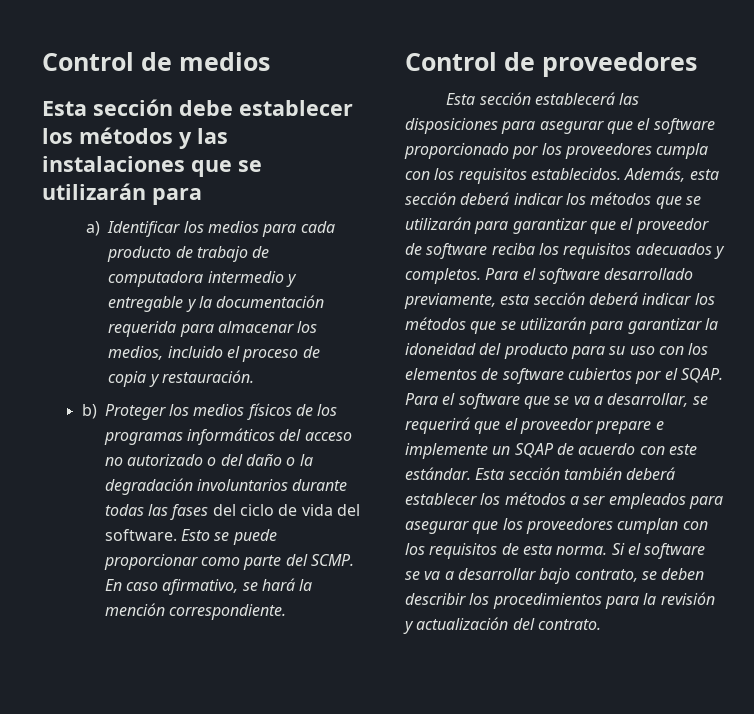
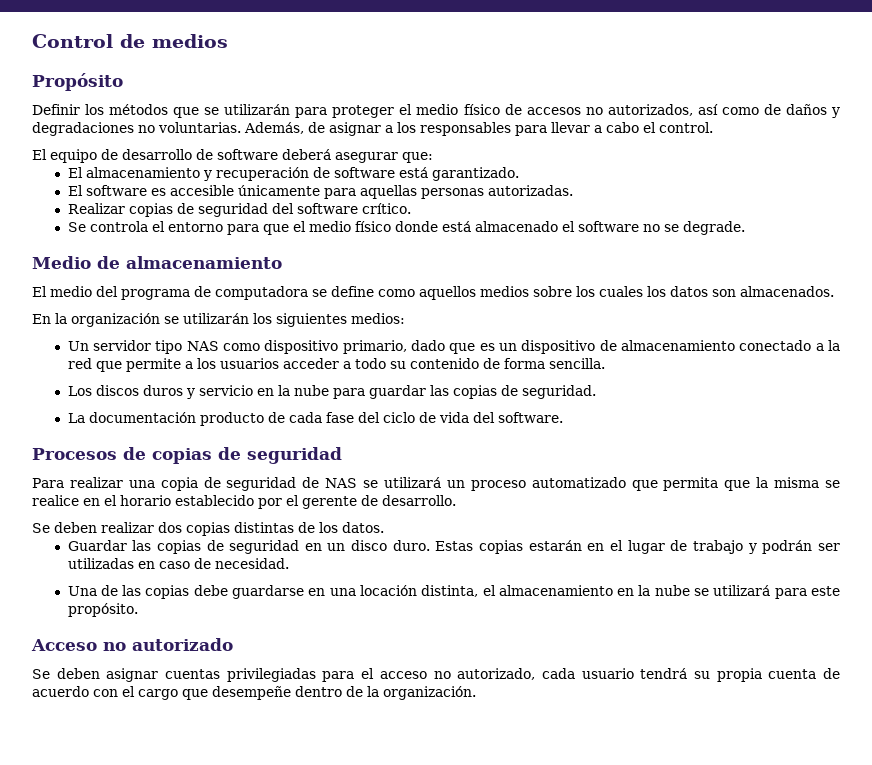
[42,99,353,116] [42,127,228,149] [42,156,262,177] [42,183,202,205] [86,221,335,237] [107,246,270,262] [108,271,298,287] [108,295,325,312] [108,321,318,337] [108,346,320,362] [108,370,255,387] [81,403,338,420] [103,428,352,445] [104,453,313,466] [104,478,348,495] [104,504,209,520] Esta sección debe establecer los métodos y las instalaciones que se utilizarán para // a) Identificar los medios para cada producto de trabajo de computadora intermedio y entregable y la documentación requerida para almacenar los medios, incluido el proceso de copia y restauración. // b) Proteger los medios físicos de los programas informáticos del acceso no autorizado o del daño o la degradación involuntarios durante todas las fases -> [32,73,123,91] [32,104,841,118] [32,122,713,136] [32,149,433,163] [67,167,519,181] [67,185,573,199] [67,203,411,217] [67,221,745,235] [32,256,282,269] [32,286,834,300] [32,313,405,327] [67,340,840,354] [67,358,605,372] [67,385,596,399] [67,412,354,426] Propósito // Definir los métodos que se utilizarán para proteger el medio físico de accesos no autorizados, así como de daños y degradaciones no voluntarias. Además, de asignar a los responsables para llevar a cabo el control. // El equipo de desarrollo de software deberá asegurar que: // El almacenamiento y recuperación de software está garantizado. // El software es accesible únicamente para aquellas personas autorizadas. // Realizar copias de seguridad del software crítico. // Se controla el entorno para que el medio físico donde está almacenado el software no se degrade. // Medio de almacenamiento // El medio del programa de computadora se define como aquellos medios sobre los cuales los datos son almacenados. // En la organización se utilizarán los siguientes medios: // Un servidor tipo NAS como dispositivo primario, dado que es un dispositivo de almacenamiento conectado a la red que permite a los usuarios acceder a todo su contenido de forma sencilla. // Los discos duros y servicio en la nube para guardar las copias de seguridad. // La documentación producto de cada fase
[181,529,277,545] [103,554,355,570] [104,578,313,595] [104,603,287,620] [405,52,697,77] [446,92,640,105] [405,118,715,134] [404,143,709,159] [405,167,719,184] [405,192,701,209] [405,217,709,234] [405,243,725,259] [405,268,694,284] [404,292,715,309] [405,317,718,334] [405,343,709,359] [405,368,723,384] [405,393,708,409] [405,417,664,434] [405,443,697,459] [405,467,676,480] [405,492,723,509] [405,518,708,534] [405,543,706,559] [405,568,705,584] [405,592,715,609] [403,617,601,634] Esto se puede proporcionar como parte del SCMP. En caso afirmativo, se hará la mención correspondiente. // Control de proveedores // Esta sección establecerá las disposiciones para asegurar que el software proporcionado por los proveedores cumpla con los requisitos establecidos. Además, esta sección deberá indicar los métodos que se utilizarán para garantizar que el proveedor de software reciba los requisitos adecuados y completos. Para el software desarrollado previamente, esta sección deberá indicar los métodos que se utilizarán para garantizar la idoneidad del producto para su uso con los elementos de software cubiertos por el SQAP. Para el software que se va a desarrollar, se requerirá que el proveedor prepare e implemente un SQAP de acuerdo con este estándar. Esta sección también deberá establecer los métodos a ser empleados para asegurar que los proveedores cumplan con los requisitos de esta norma. Si el software se va a desarrollar bajo contrato, se deben describir los procedimientos para la revisión y actualización del contrato. -> [32,447,342,464] [32,477,841,491] [32,495,456,509] [32,522,384,536] [67,540,841,554] [67,558,289,569] [67,585,841,599] [67,603,138,617] [31,638,233,651] [32,668,840,682] [32,686,476,700] // Procesos de copias de seguridad // Para realizar una copia de seguridad de NAS se utilizará un proceso automatizado que permita que la misma se realice en el horario establecido por el gerente de desarrollo. // Se deben realizar dos copias distintas de los datos. // Guardar las copias de seguridad en un disco duro. Estas copias estarán en el lugar de trabajo y podrán ser utilizadas en caso de necesidad. // Una de las copias debe guardarse en una locación distinta, el almacenamiento en la nube se utilizará para este propósito. // Acceso no autorizado // Se deben asignar cuentas privilegiadas para el acceso no autorizado, cada usuario tendrá su propia cuenta de acuerdo con el cargo que desempeñe dentro de la organización.

